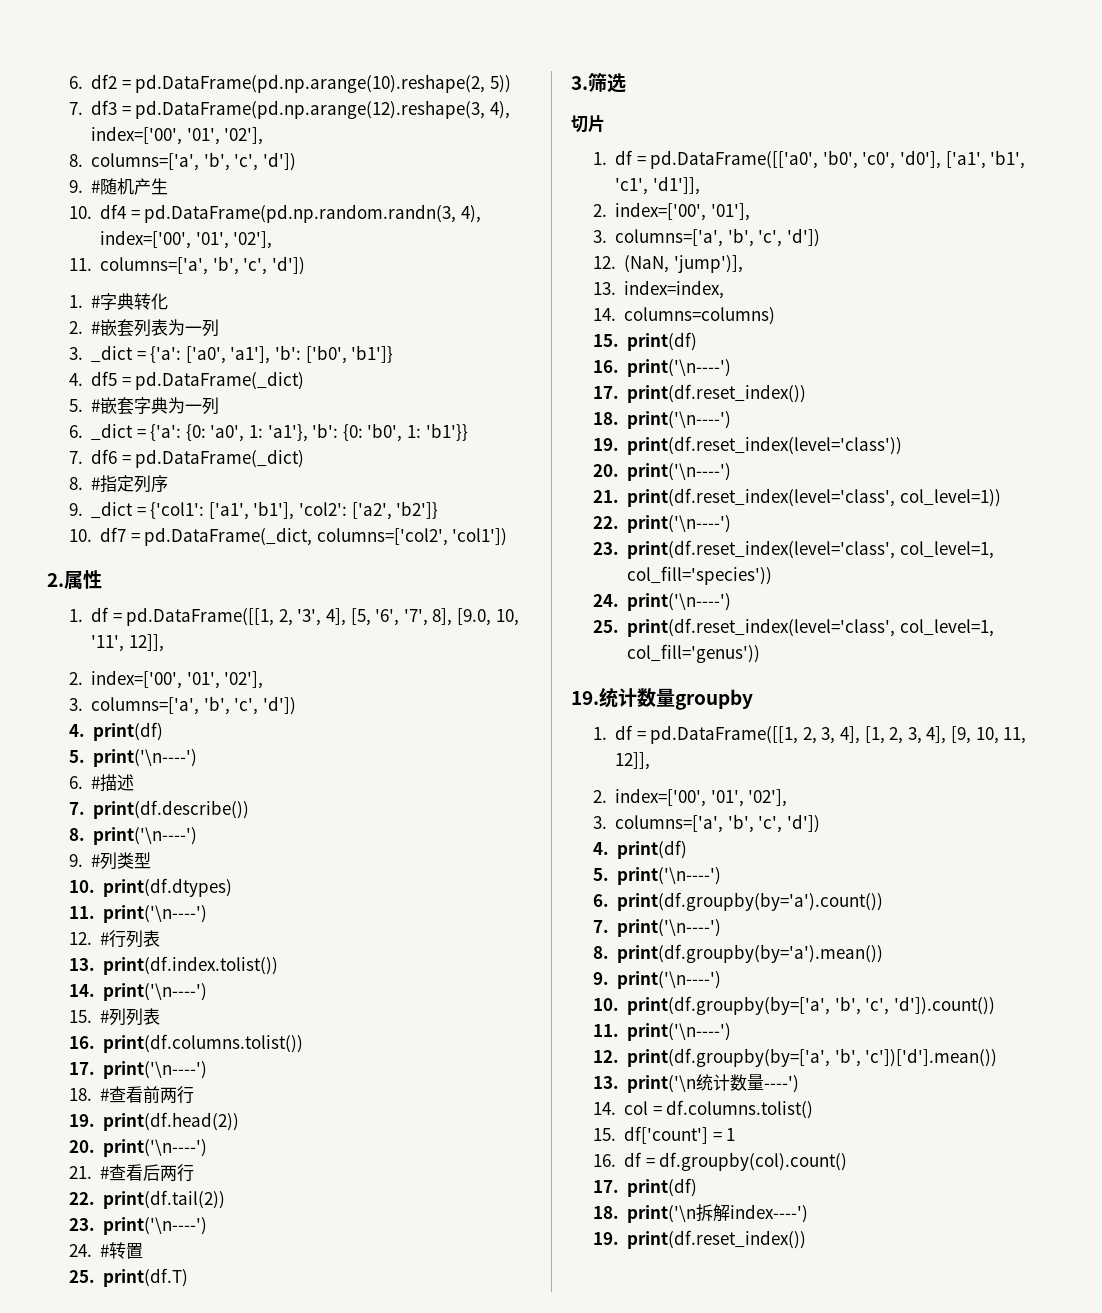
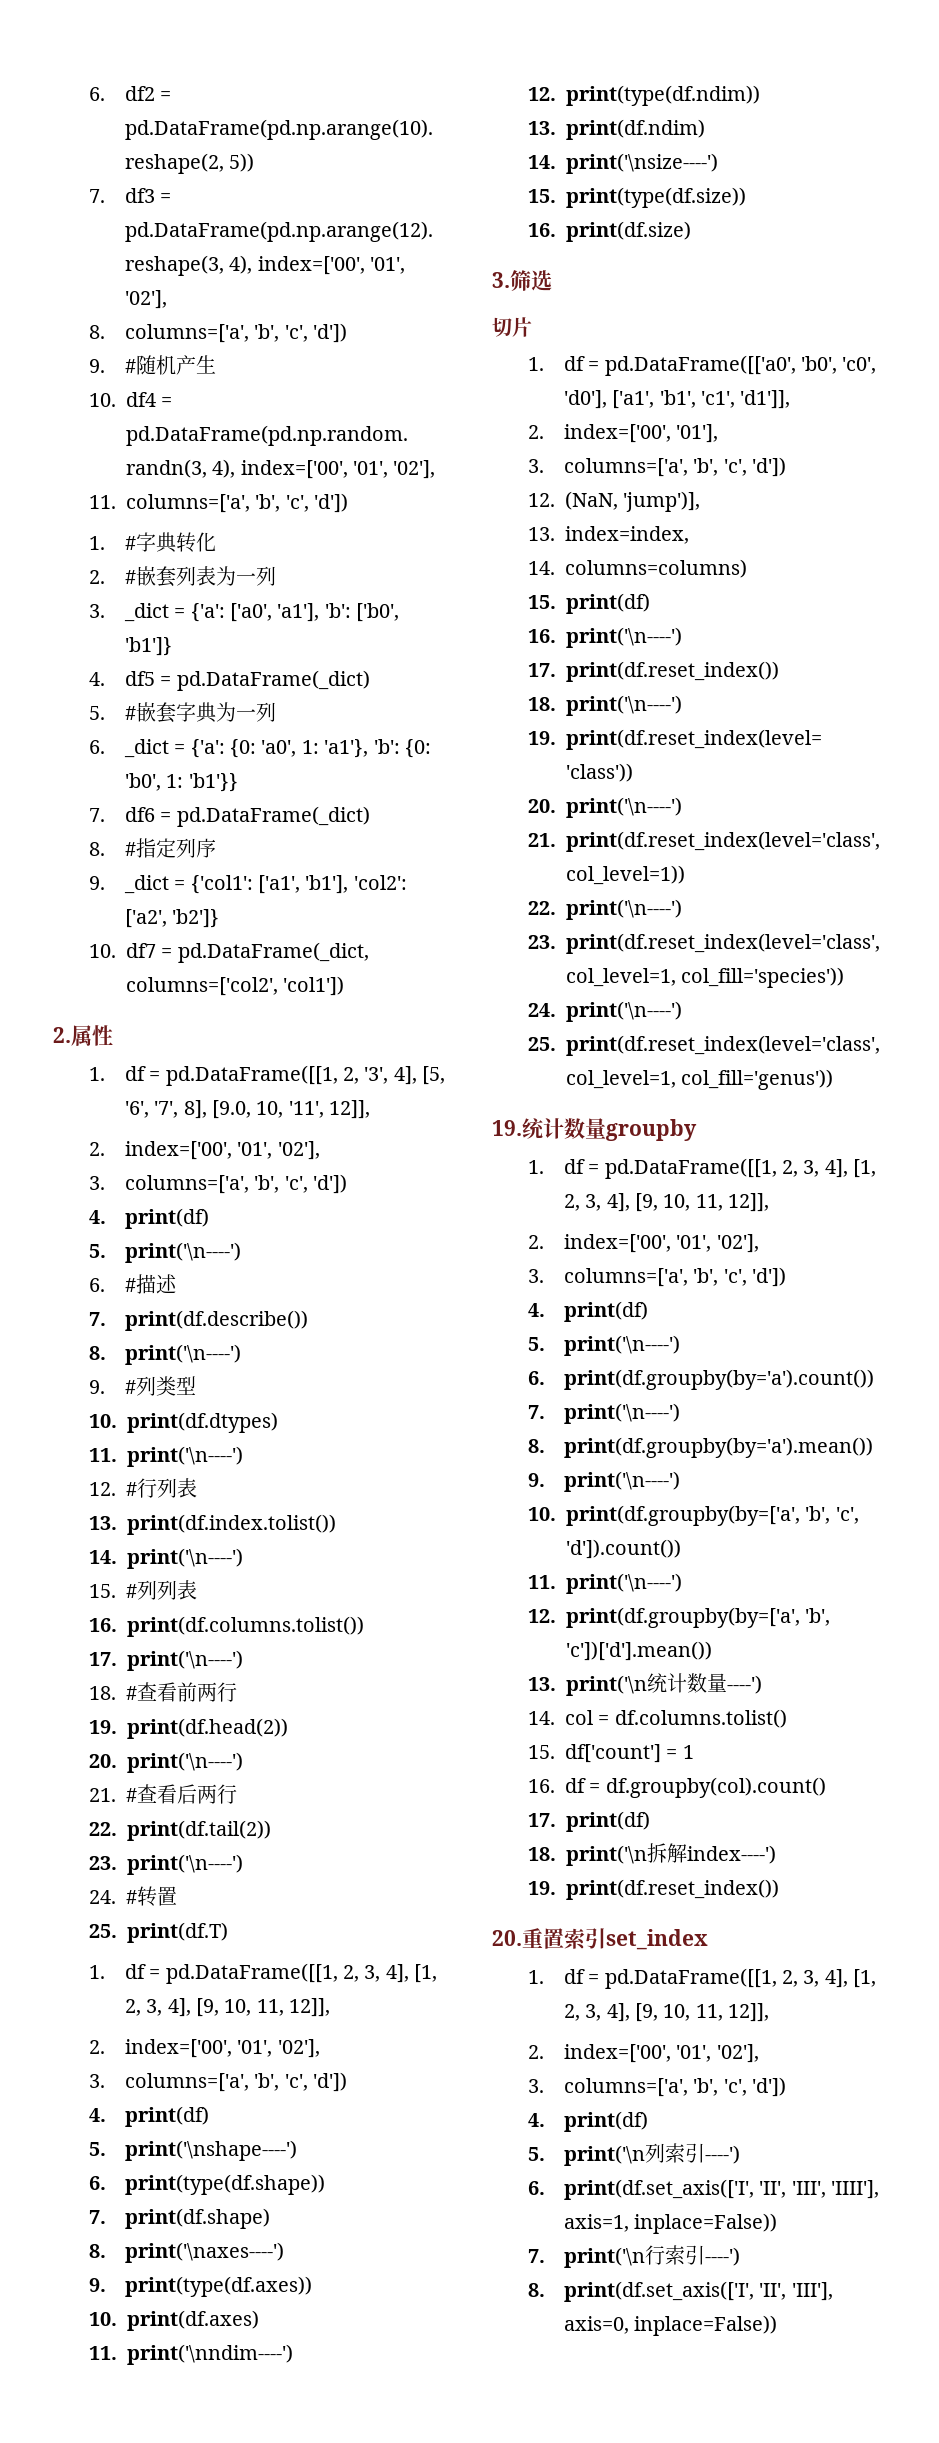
(189, 1277) none -> [88,1963,438,1984] [124,1998,331,2017] [88,2039,320,2058] [88,2072,347,2092] [88,2106,209,2127] [88,2140,297,2161] [88,2174,325,2195] [88,2208,270,2229] [88,2242,284,2263] [88,2276,312,2297] [88,2310,259,2331] [88,2344,293,2365] [527,85,760,106] [527,119,705,140] [527,153,718,174] [527,187,746,208] [527,221,691,242] // 1. df = pd.DataFrame([[1, 2, 3, 4], [1, 2, 3, 4], [9, 10, 11, 12]], // 2. index=['00', '01', '02'], // 3. columns=['a', 'b', 'c', 'd']) // 4. print(df) // 5. print('\nshape----') // 6. print(type(df.shape)) // 7. print(df.shape) // 8. print('\naxes----') // 9. print(type(df.axes)) // 10. print(df.axes) // 11. print('\nndim----') // 12. print(type(df.ndim)) // 13. print(df.ndim) // 14. print('\nsize----') // 15. print(type(df.size)) // 16. print(df.size)
(807, 1239) none -> [492,1928,708,1950] [527,1968,877,1989] [563,2003,770,2022] [527,2044,759,2063] [527,2077,786,2097] [527,2111,648,2132] [527,2143,740,2166] [527,2179,879,2200] [563,2213,778,2234] [527,2245,740,2268] [527,2281,833,2302] [563,2315,778,2336] // 20.重置索引set_index // 1. df = pd.DataFrame([[1, 2, 3, 4], [1, 2, 3, 4], [9, 10, 11, 12]], // 2. index=['00', '01', '02'], // 3. columns=['a', 'b', 'c', 'd']) // 4. print(df) // 5. print('\n列索引----') // 6. print(df.set_axis(['I', 'II', 'III', 'IIII'], axis=1, inplace=False)) // 7. print('\n行索引----') // 8. print(df.set_axis(['I', 'II', 'III'], axis=0, inplace=False))

